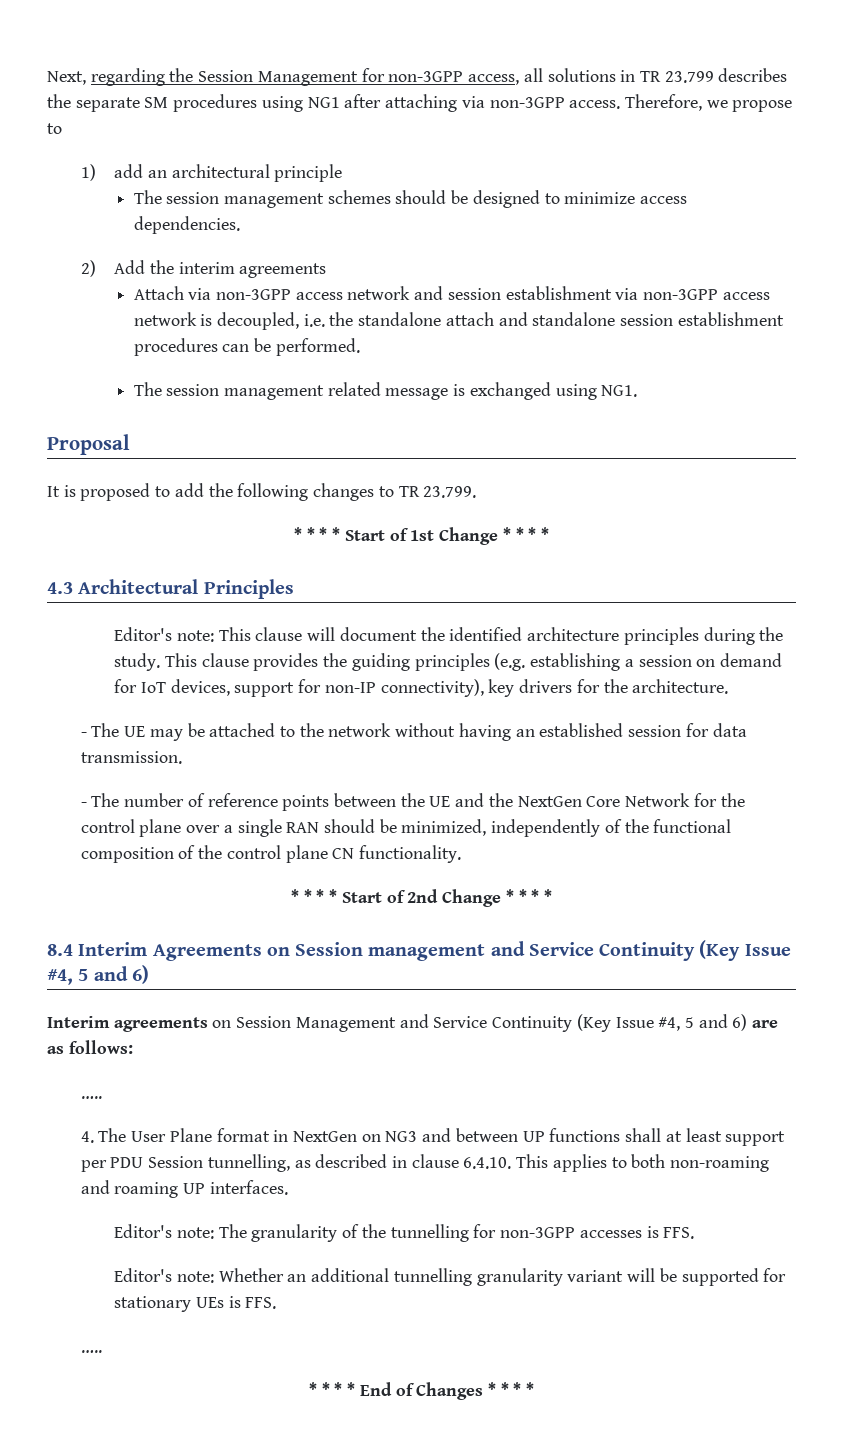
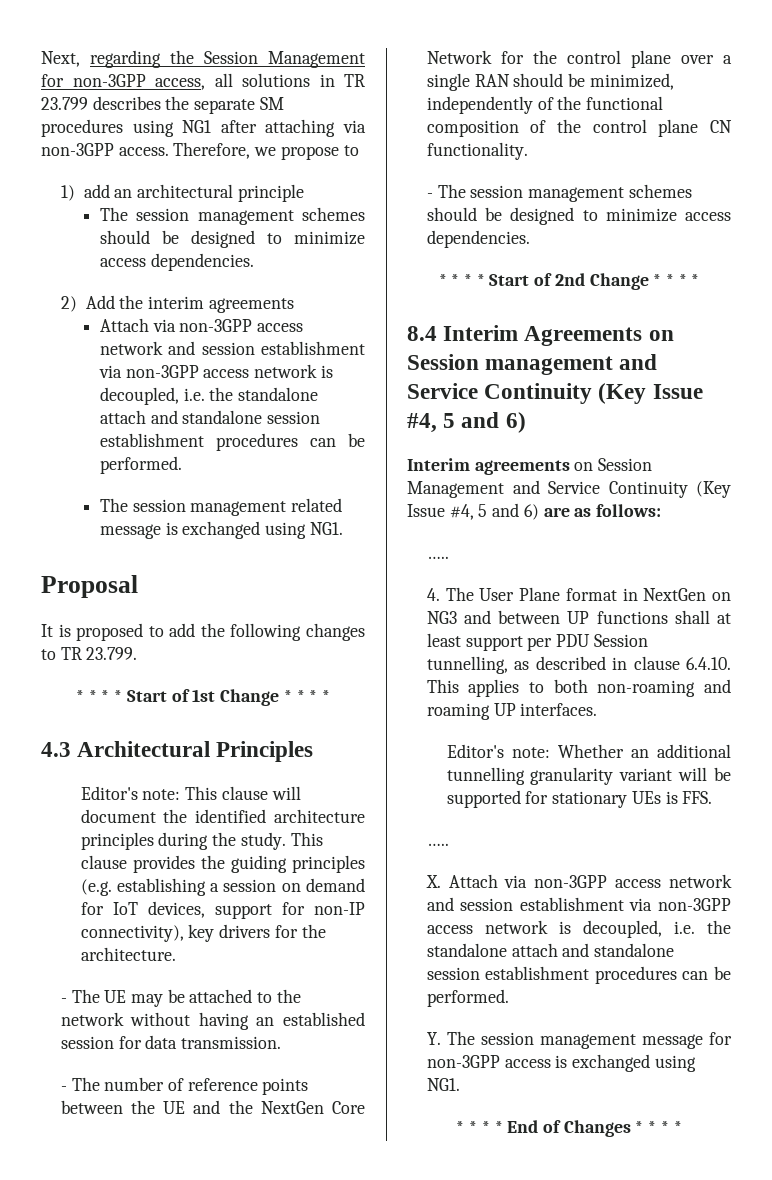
(461, 854) none -> [426,184,692,202] [426,207,731,225] [426,230,530,248] // - The session management schemes should be designed to minimize access dependencies.
[114,1224,695,1242] // Editor's note: The granularity of the tunnelling for non-3GPP accesses is FFS. -> (598, 709) none
(102, 1351) none -> [425,874,732,888] [426,897,731,911] [426,920,731,938] [426,943,674,957] [426,966,731,984] [426,989,509,1007] [426,1031,732,1049] [426,1054,696,1072] [426,1078,460,1091] // X. Attach via non-3GPP access network and session establishment via non-3GPP access network is decoupled, i.e. the standalone attach and standalone session establishment procedures can be performed. // Y. The session management message for non-3GPP access is exchanged using NG1.

